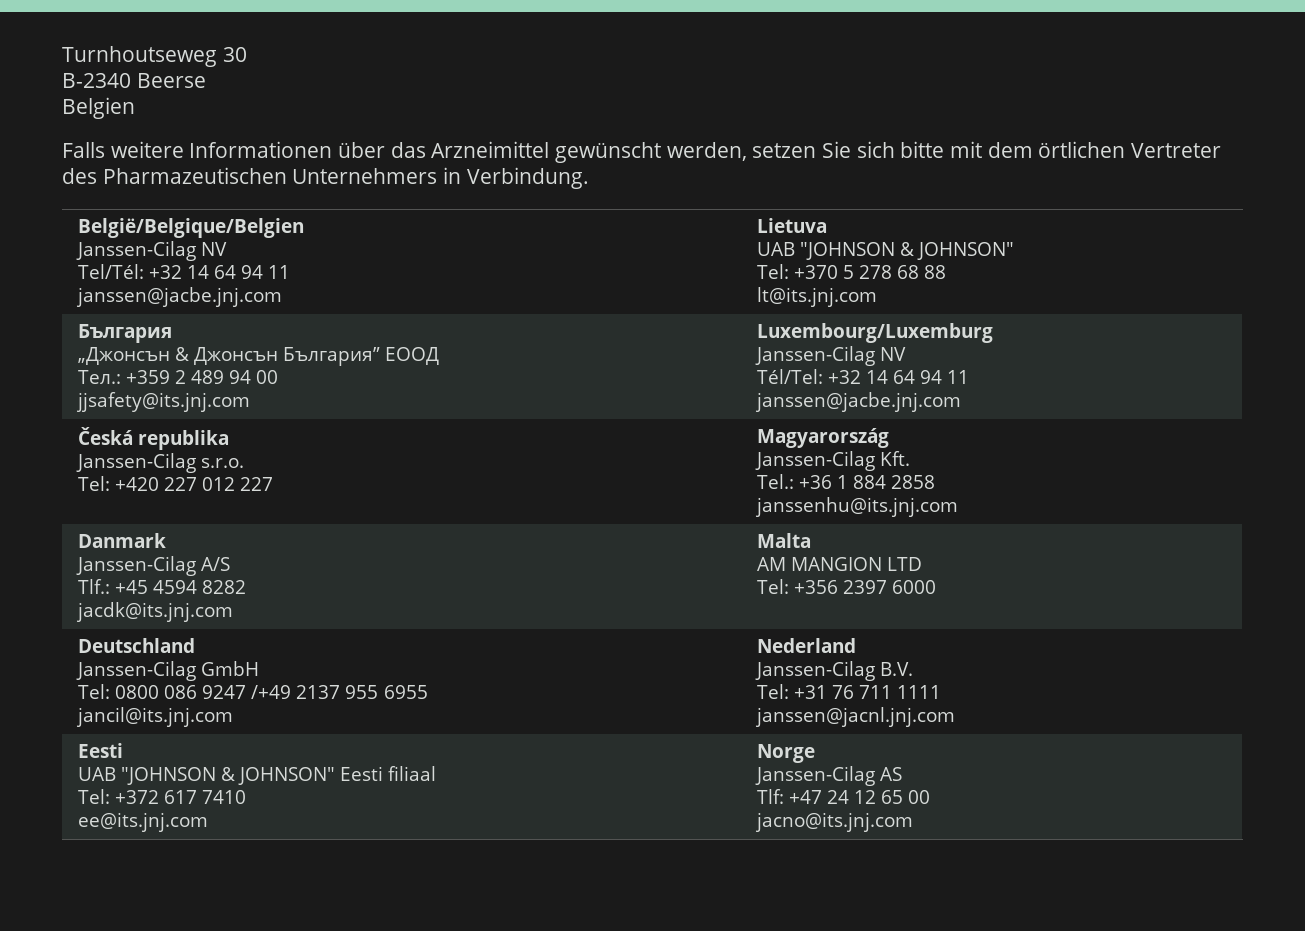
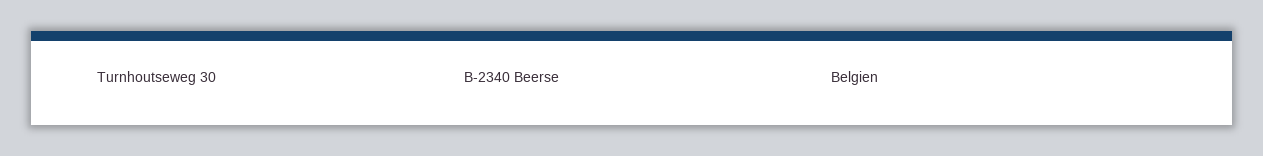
[62,141,1222,163] [62,167,589,189] [77,218,304,238] [75,241,227,261] [77,264,291,279] [75,287,282,307] [756,218,827,233] [756,242,1014,260] [756,264,947,279] [756,287,877,307] [77,324,172,343] [77,347,440,366] [77,370,279,384] [75,392,250,412] [756,323,993,343] [754,346,906,366] [756,369,970,384] [754,392,961,412] [77,427,229,450] [75,453,244,473] [77,476,274,491] [756,428,889,448] [754,451,910,471] [756,474,936,489] [754,497,958,517] [77,533,166,548] [75,556,230,576] [77,579,246,594] [75,602,233,622] [756,533,811,548] [756,557,922,571] [756,579,936,594] [77,638,195,653] [75,661,259,681] [77,684,428,699] [75,707,233,727] [756,638,856,653] [754,661,913,681] [756,684,942,699] [754,707,955,727] [77,743,123,758] [77,766,437,785] [77,789,246,804] [77,812,208,832] [756,744,815,763] [754,766,902,786] [756,789,931,804] [754,812,913,832] // Falls weitere Informationen über das Arzneimittel gewünscht werden, setzen Sie sich bitte mit dem örtlichen Vertreter des Pharmazeutischen Unternehmers in Verbindung. // België/Belgique/Belgien // Janssen-Cilag NV // Tel/Tél: +32 14 64 94 11 // janssen@jacbe.jnj.com | Lietuva // UAB "JOHNSON & JOHNSON" // Tel: +370 5 278 68 88 // lt@its.jnj.com // България // „Джонсън & Джонсън България” ЕООД // Тел.: +359 2 489 94 00 // jjsafety@its.jnj.com | Luxembourg/Luxemburg // Janssen-Cilag NV // Tél/Tel: +32 14 64 94 11 // janssen@jacbe.jnj.com // Česká republika // Janssen-Cilag s.r.o. // Tel: +420 227 012 227 | Magyarország // Janssen-Cilag Kft. // Tel.: +36 1 884 2858 // janssenhu@its.jnj.com // Danmark // Janssen-Cilag A/S // Tlf.: +45 4594 8282 // jacdk@its.jnj.com | Malta // AM MANGION LTD // Tel: +356 2397 6000 // Deutschland // Janssen-Cilag GmbH // Tel: 0800 086 9247 /+49 2137 955 6955 // jancil@its.jnj.com | Nederland // Janssen-Cilag B.V. // Tel: +31 76 711 1111 // janssen@jacnl.jnj.com // Eesti // UAB "JOHNSON & JOHNSON" Eesti filiaal // Tel: +372 617 7410 // ee@its.jnj.com | Norge // Janssen-Cilag AS // Tlf: +47 24 12 65 00 // jacno@its.jnj.com -> (878, 78) none

